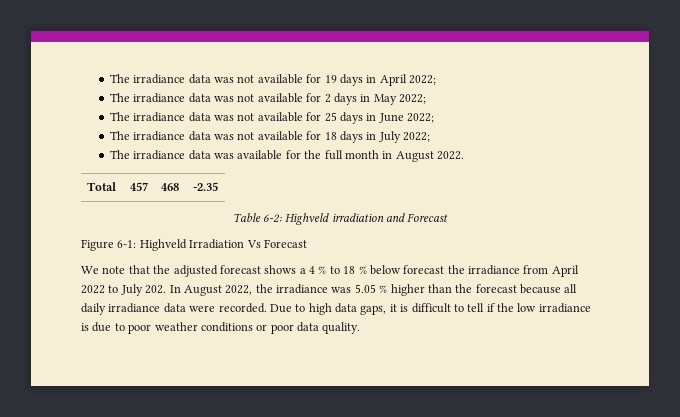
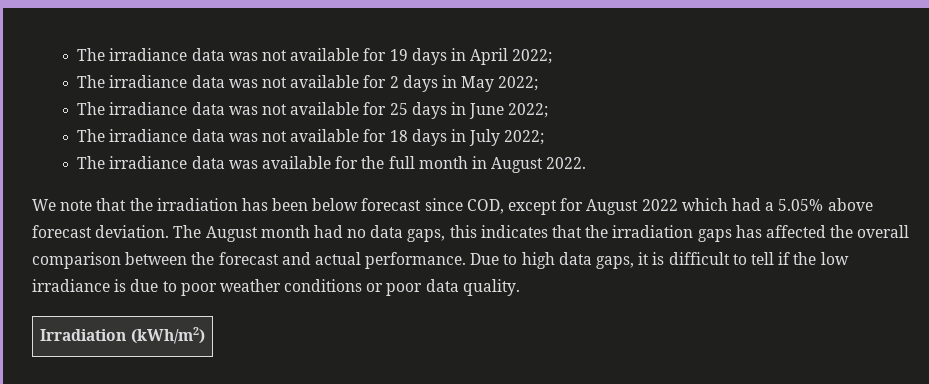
[87,182,117,191] [130,182,148,191] [161,183,179,191] [192,182,218,191] [232,213,449,225] [81,239,307,251] [81,265,579,277] [81,284,578,296] [81,303,267,315] // Total | 457 | 468 | -2.35 // Table 6-2: Highveld irradiation and Forecast // Figure 6-1: Highveld Irradiation Vs Forecast // We note that the adjusted forecast shows a 4 % to 18 % below forecast the irradiance from April 2022 to July 202. In August 2022, the irradiance was 5.05 % higher than the forecast because all daily irradiance data were recorded. -> [32,198,873,215] [32,225,910,242] [32,252,467,269] // We note that the irradiation has been below forecast since COD, except for August 2022 which had a 5.05% above forecast deviation. The August month had no data gaps, this indicates that the irradiation gaps has affected the overall comparison between the forecast and actual performance.
(361, 328) none -> [40,327,205,344] // Irradiation (kWh/m2)

